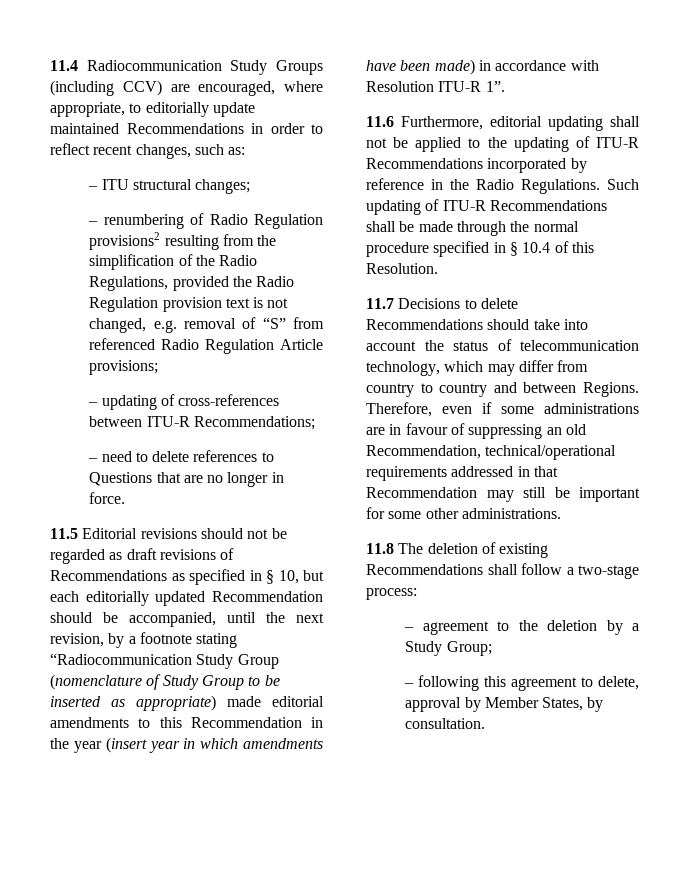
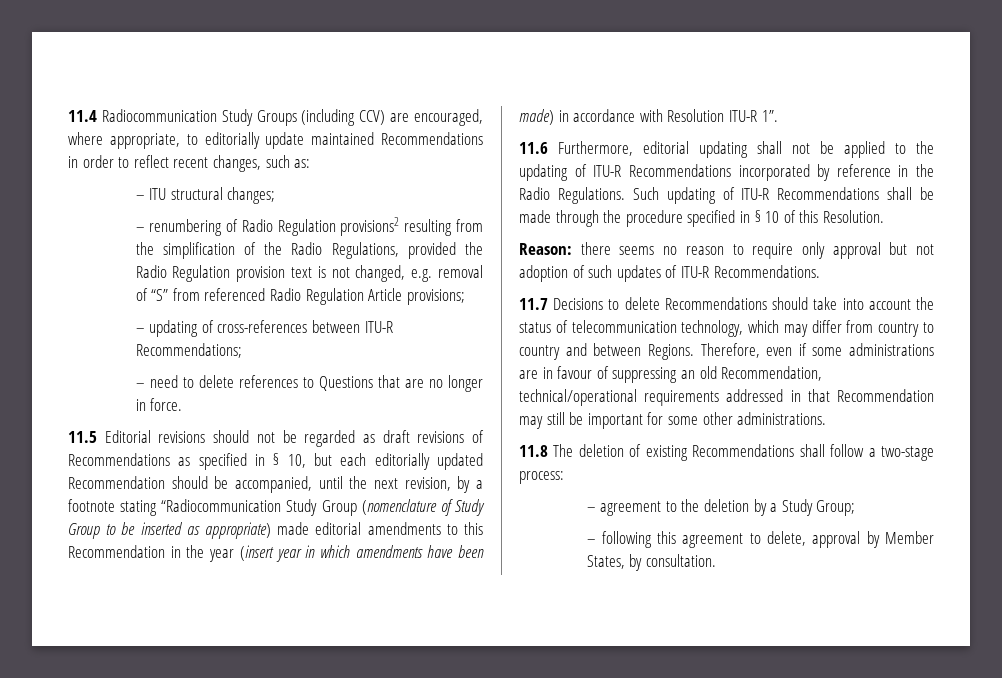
[533,221,579,232] normal -> (622, 216) none
[522,242,551,253] 10.4 -> [765,211,780,223] 10
(438, 268) none -> [519,242,934,259] [519,265,820,282] // Reason: there seems no reason to require only approval but not adoption of such updates of ITU-R Recommendations.

